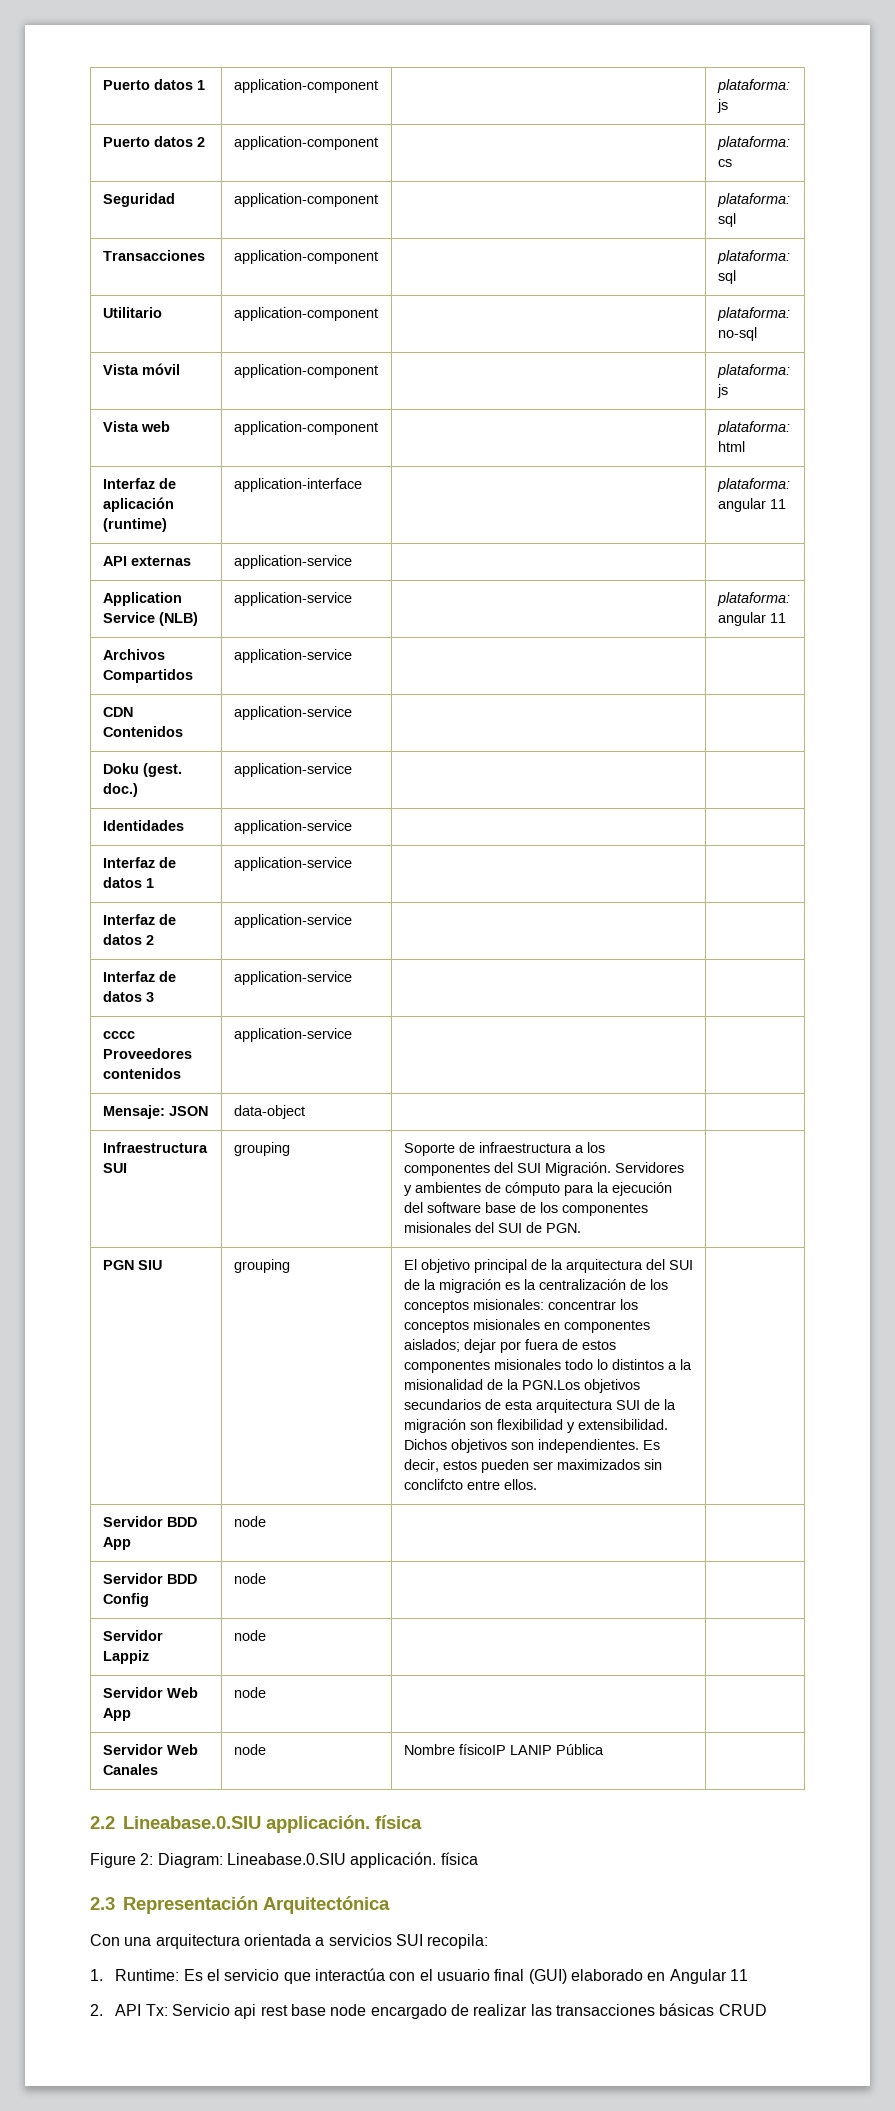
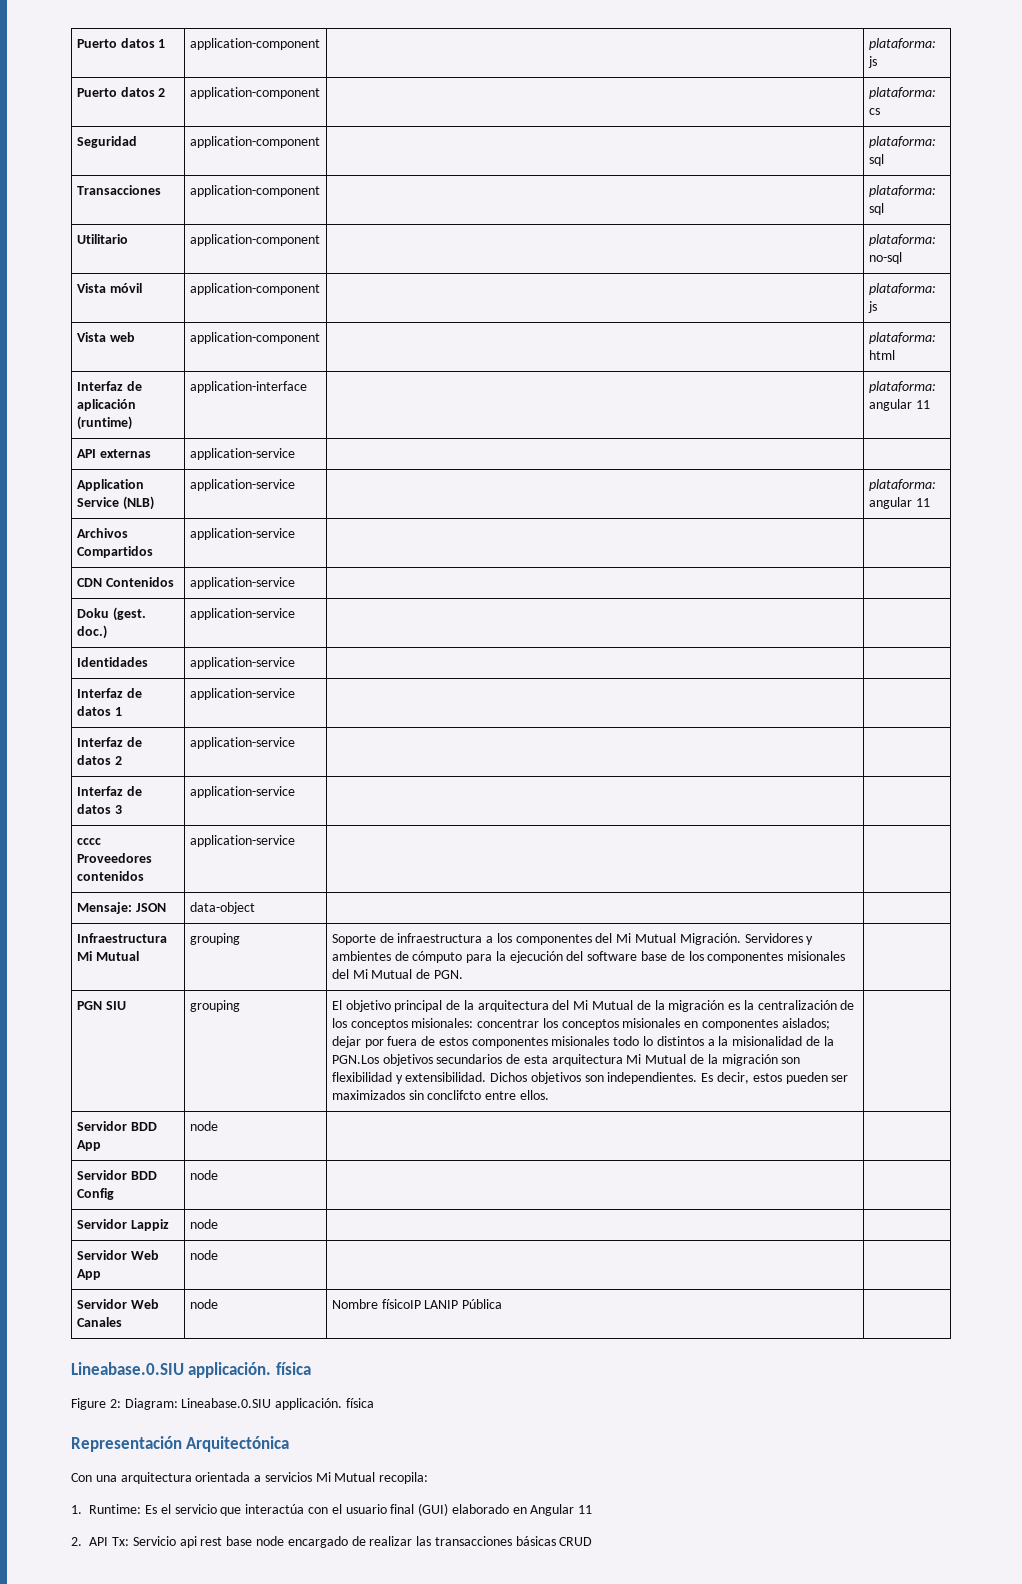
[102,1163,127,1173] SUI -> [76,951,139,961] Mi Mutual
[516,1163,541,1173] SUI -> [616,933,677,943] Mi Mutual
[497,1223,522,1233] SUI -> [352,969,413,979] Mi Mutual
[668,1260,693,1270] SUI -> [573,1000,634,1010] Mi Mutual
[615,1400,640,1410] SUI -> [626,1054,687,1064] Mi Mutual
[90,1816,115,1829] 2.2 -> (503, 1304) none
[90,1897,115,1910] 2.3 -> (374, 1403) none
[395,1934,423,1946] SUI -> [315,1472,376,1482] Mi Mutual

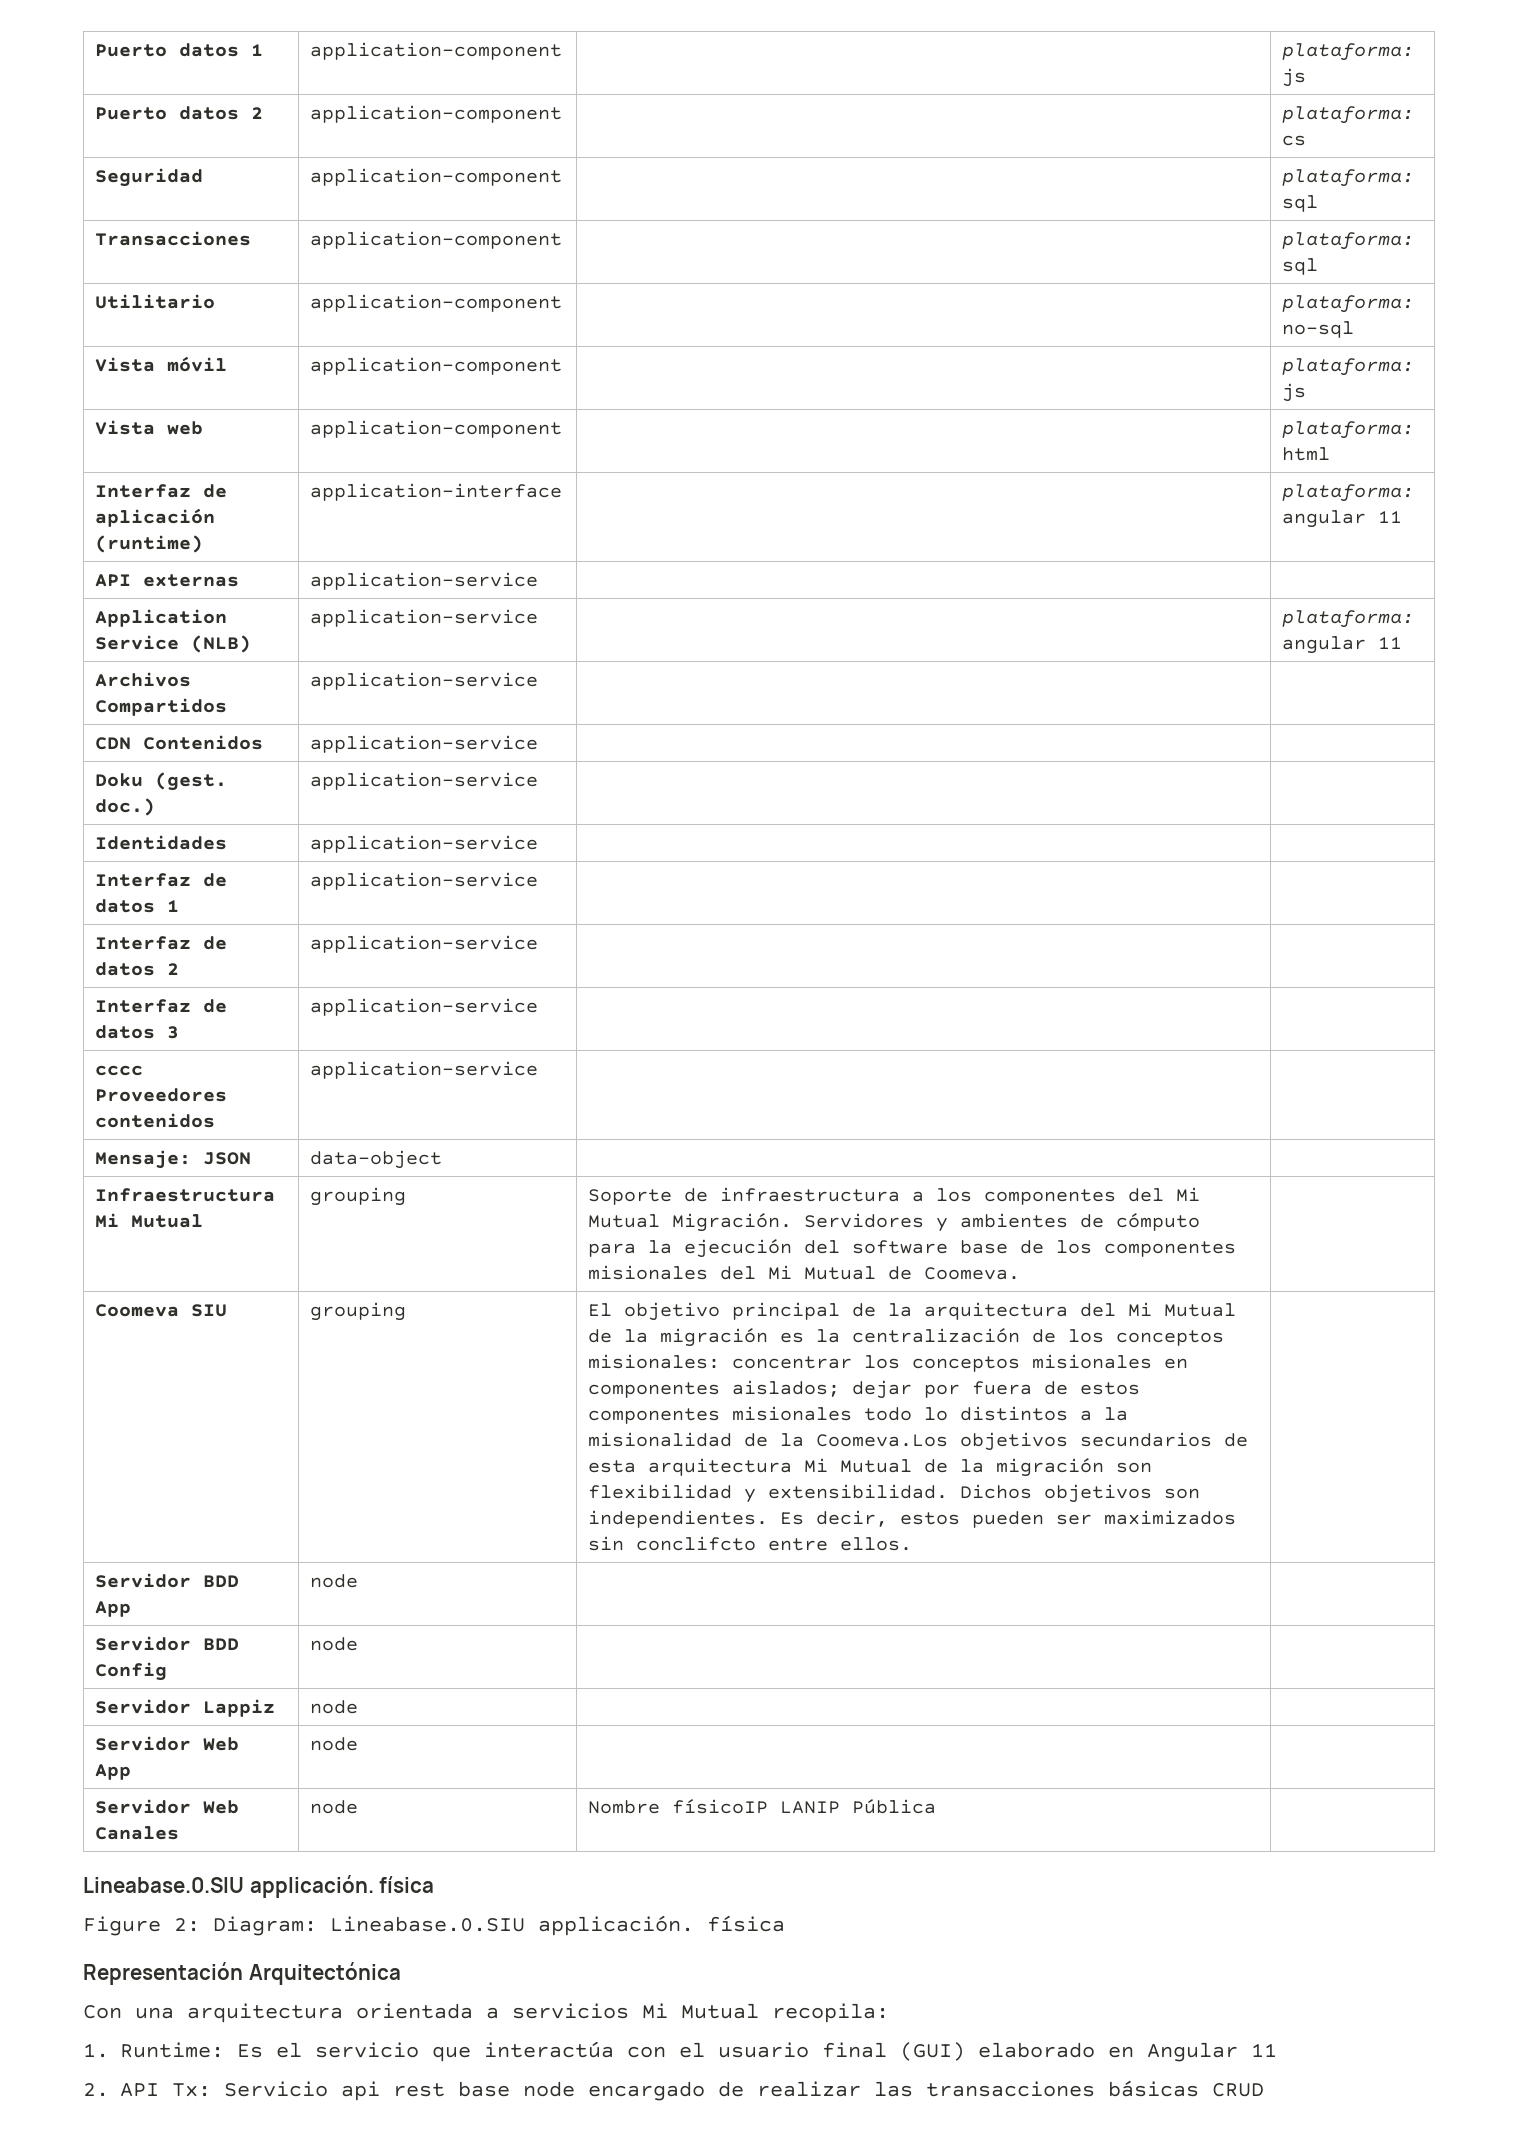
[433,970,463,979] [76,1001,102,1010] PGN. | // PGN -> [924,1267,1021,1280] [95,1304,180,1317] Coomeva. | // Coomeva
[331,1055,379,1064] PGN.Los -> [816,1434,949,1447] Coomeva.Los

